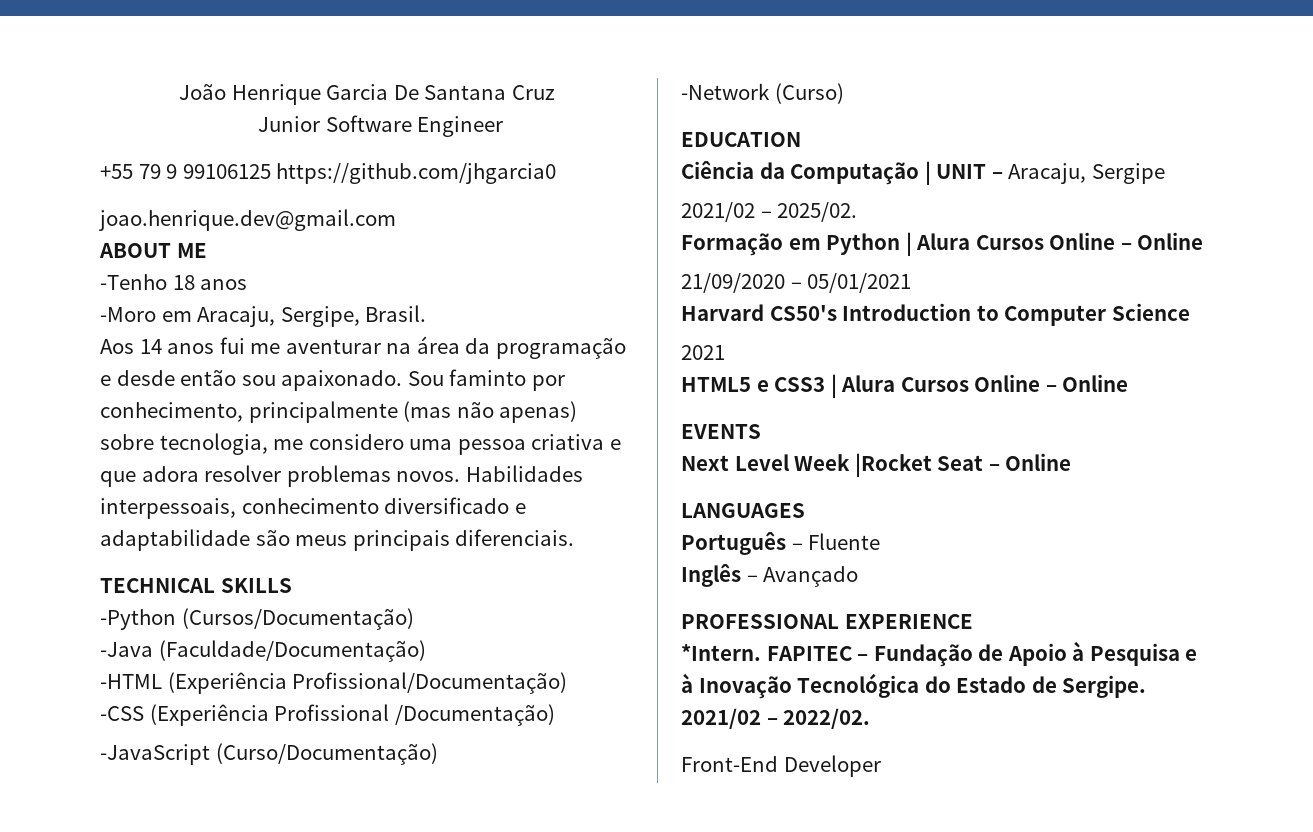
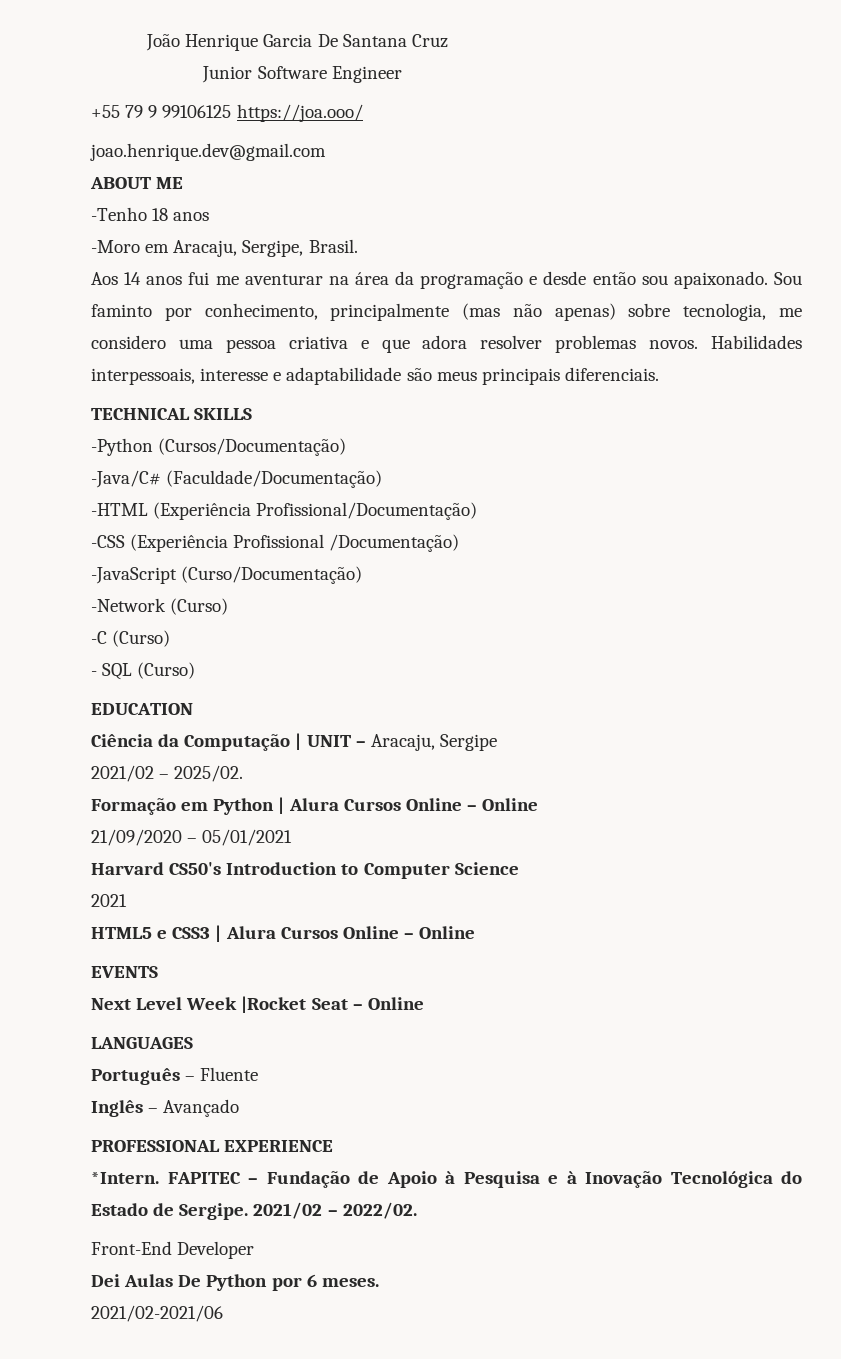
[276,163,557,184] https://github.com/jhgarcia0 -> [236,104,363,122] https://joa.ooo/
[241,497,510,514] conhecimento diversificado -> [200,368,269,381] interesse
[100,642,153,657] -Java -> [91,470,161,488] -Java/C#
(844, 93) none -> [91,630,171,647] [91,662,196,680] // -C (Curso) // - SQL (Curso)
(881, 766) none -> [91,1274,379,1291] [91,1305,223,1322] // Dei Aulas De Python por 6 meses. // 2021/02-2021/06

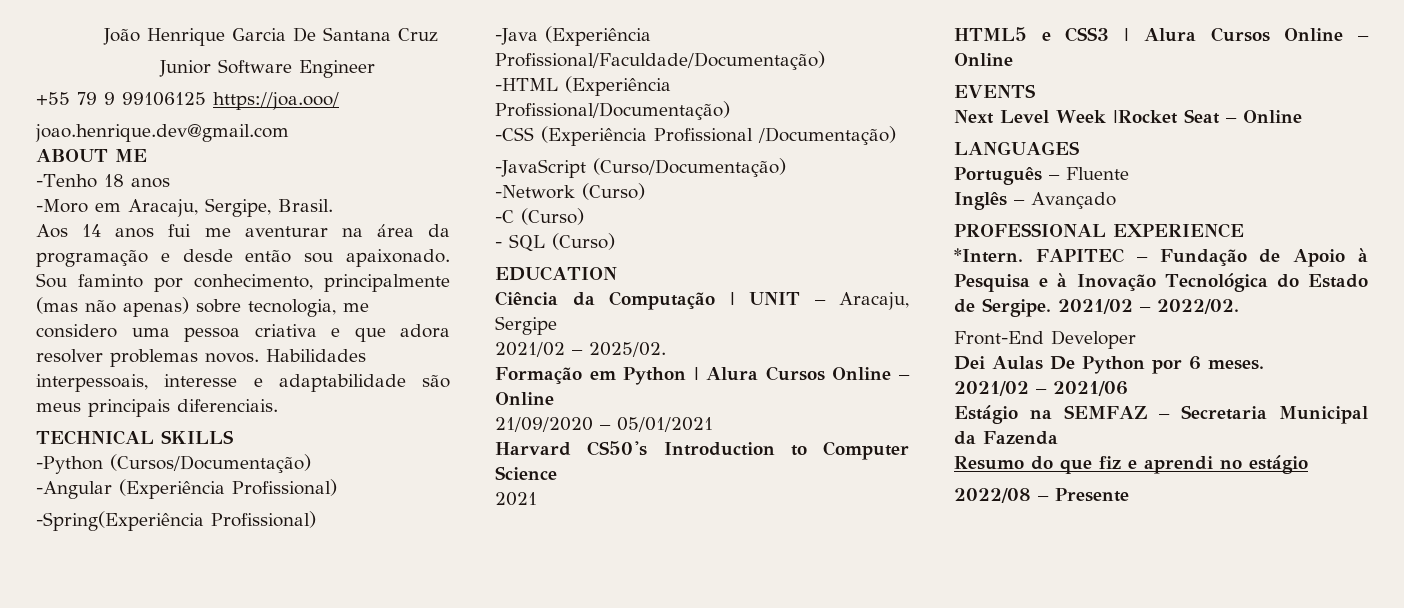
[91,470,383,488] -Java/C# (Faculdade/Documentação) -> [36,479,337,499] [36,511,316,531] [495,26,651,46] [495,51,825,70] -Angular (Experiência Profissional) // -Spring(Experiência Profissional) // -Java (Experiência Profissional/Faculdade/Documentação)
[91,1305,223,1322] 2021/02-2021/06 -> [954,381,1128,396] [954,405,1368,424] [954,431,1058,445] [954,455,1308,474] [954,488,1129,503] 2021/02 – 2021/06 // Estágio na SEMFAZ – Secretaria Municipal da Fazenda // Resumo do que fiz e aprendi no estágio // 2022/08 – Presente

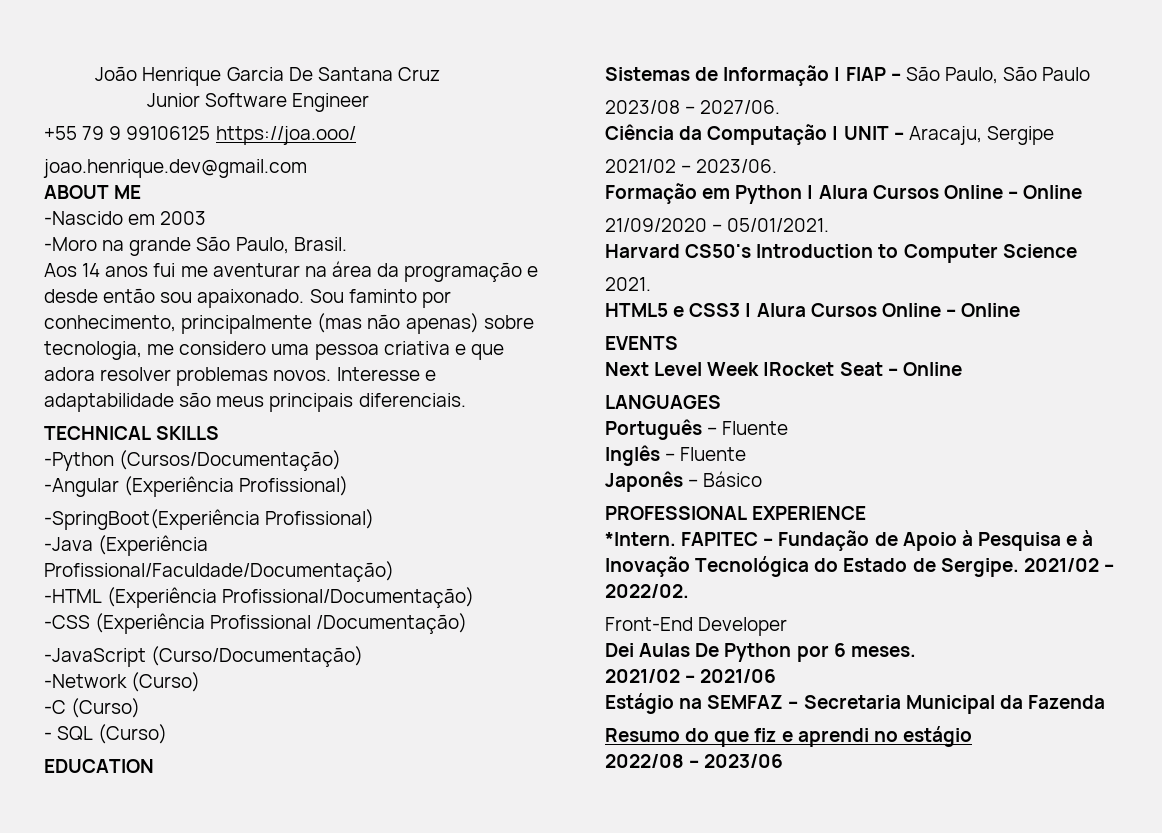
[36,174,170,188] [36,198,271,217] -Tenho 18 anos // -Moro em Aracaju, Sergipe, -> [44,211,207,225] [44,236,289,256] -Nascido em 2003 // -Moro na grande São Paulo,
[266,349,366,362] [36,374,238,392] Habilidades interpessoais, interesse -> [336,367,420,381] Interesse
[36,511,204,531] -Spring(Experiência -> [44,509,260,530] -SpringBoot(Experiência
(617, 273) none -> [605,65,1091,86] [605,100,781,114] // Sistemas de Informação | FIAP – São Paulo, São Paulo // 2023/08 – 2027/06.
[589,342,666,357] 2025/02. -> [696,159,778,173] 2023/06.
[617,417,713,432] 05/01/2021 -> [727,218,830,232] 05/01/2021.
[495,492,537,506] 2021 -> [605,277,651,291] 2021.
[1031,192,1116,209] Avançado -> [680,447,747,461] [605,471,763,492] Fluente // Japonês – Básico
[1055,488,1129,502] Presente -> [704,754,784,768] 2023/06

